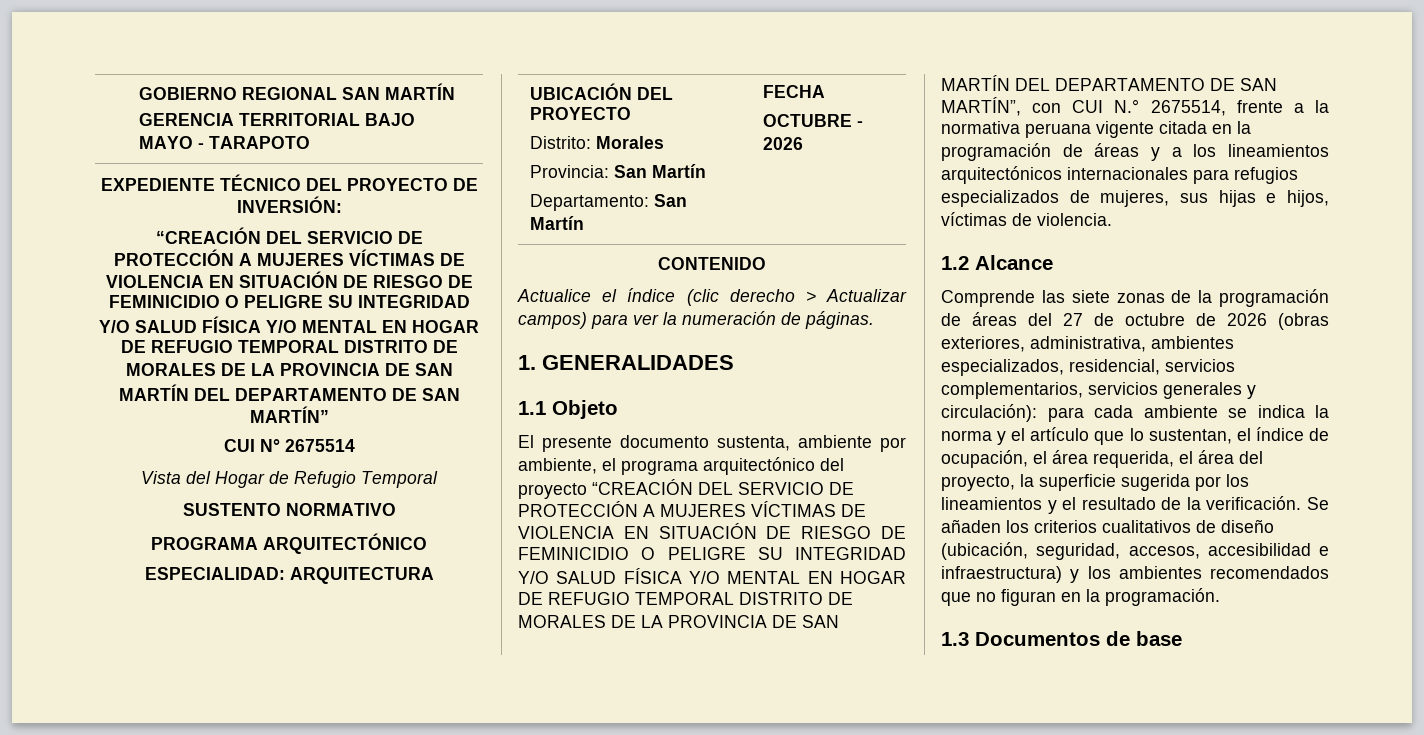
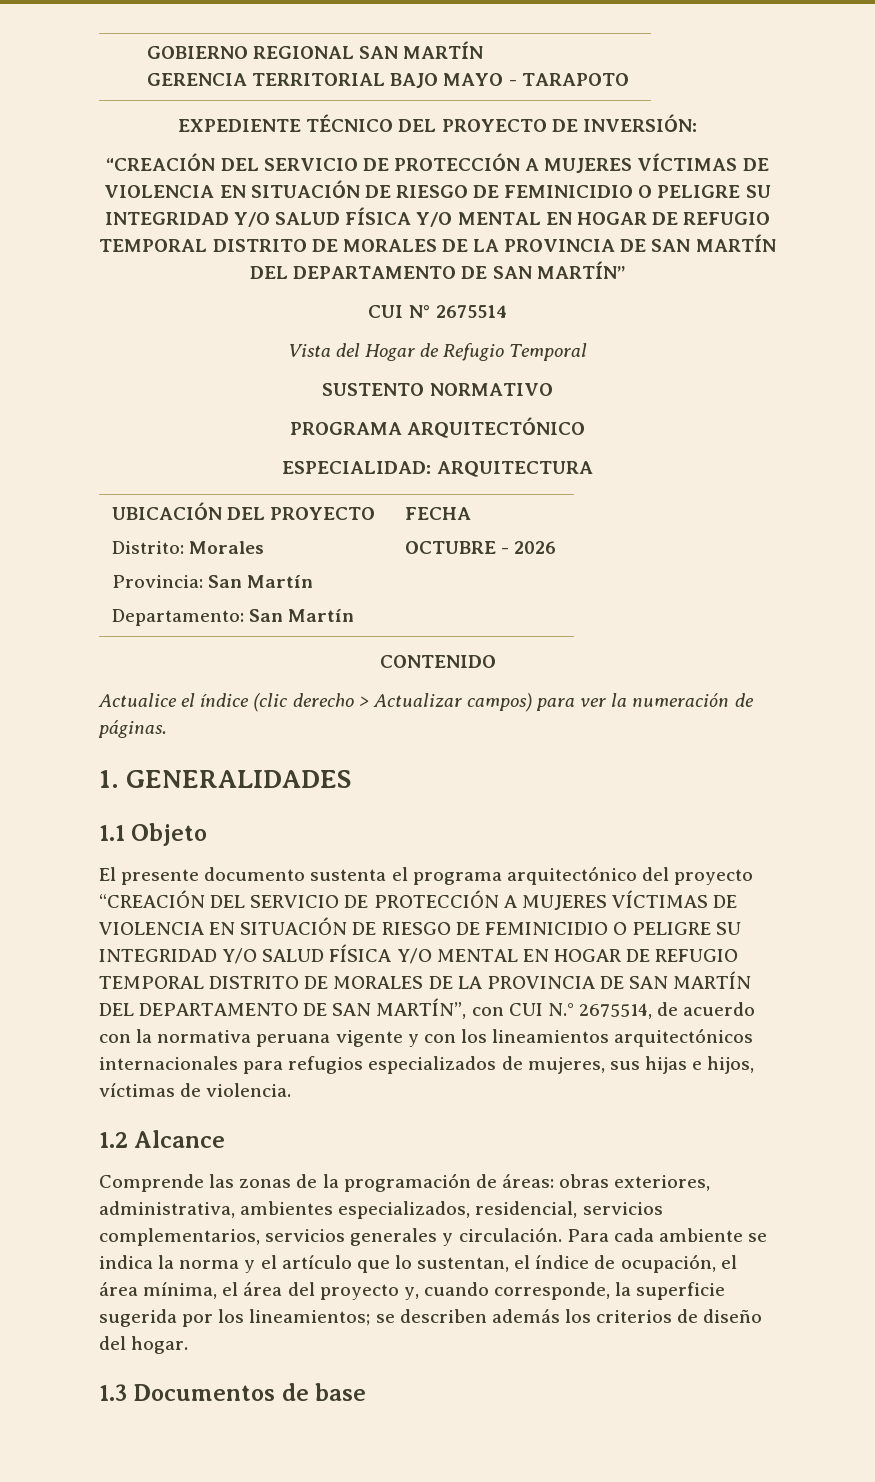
[717,435,906,452] [518,458,597,474] sustenta, ambiente por ambiente, -> [310,869,387,881] sustenta
[1236,100,1304,113] frente a -> [657,1002,756,1016] [99,1034,131,1043] de acuerdo con
[1159,121,1251,134] [941,143,1182,161] citada en la programación de áreas y a -> [407,1034,456,1047] y con
[1071,290,1110,303] siete -> (235, 1181) none
[972,312,1329,330] áreas del 27 de octubre de 2026 (obras -> [501,1174,610,1188] áreas: obras
[941,404,1084,422] circulación): para -> [458,1227,609,1242] circulación. Para
[1093,451,1174,468] requerida, -> [143,1282,218,1299] mínima,
[941,475,1015,491] proyecto, -> [319,1282,611,1300] proyecto y, cuando corresponde,
[941,496,1329,514] [941,519,1001,533] lineamientos y el resultado de la verificación. Se añaden -> [249,1309,560,1326] lineamientos; se describen además
[1102,520,1191,533] cualitativos -> (673, 1316) none
[941,542,1329,560] [941,566,1329,583] [941,588,1220,606] (ubicación, seguridad, accesos, accesibilidad e infraestructura) y los ambientes recomendados que no figuran en la programación. -> [99,1336,189,1354] del hogar.

